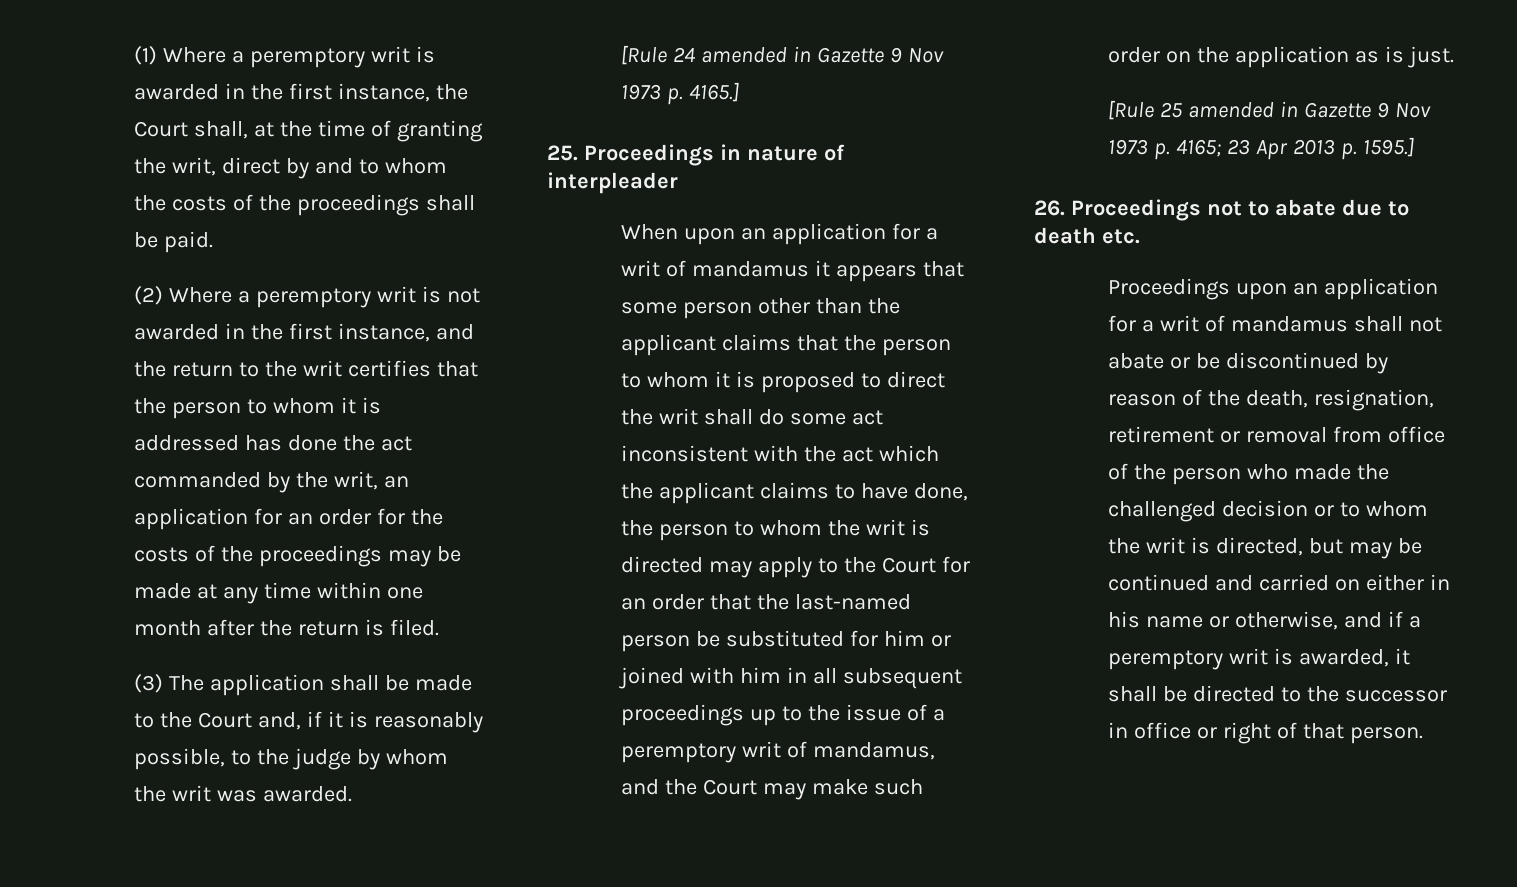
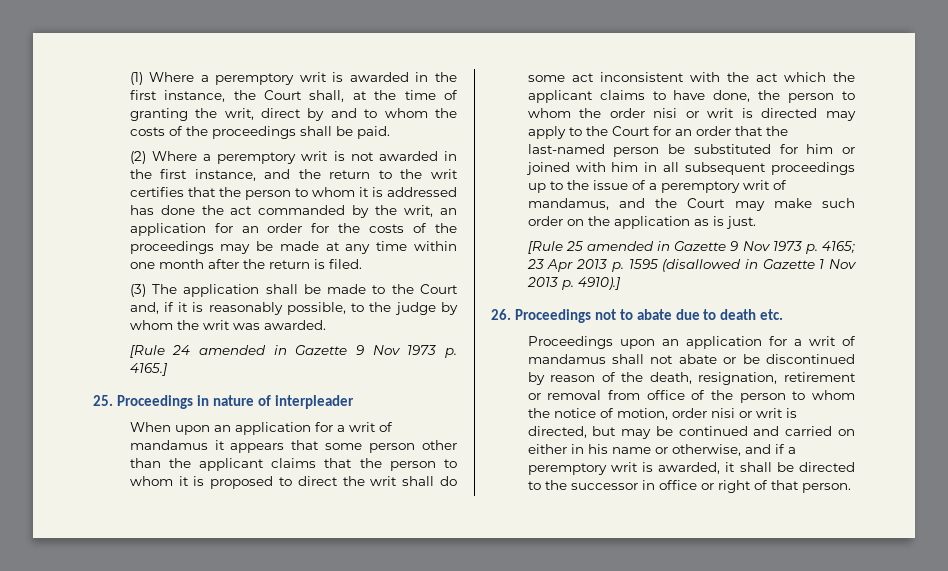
(860, 528) none -> [609,108,699,118] order nisi or
[1362,137,1414,157] 1595.] -> [628,259,857,272] [526,277,621,290] 1595 (disallowed in Gazette 1 Nov 2013 p. 4910).]
[1246,464,1389,480] [1107,500,1428,522] [1107,538,1140,554] who made the challenged decision or to whom the -> [792,390,855,400] [527,408,752,420] to whom the notice of motion, order nisi or

